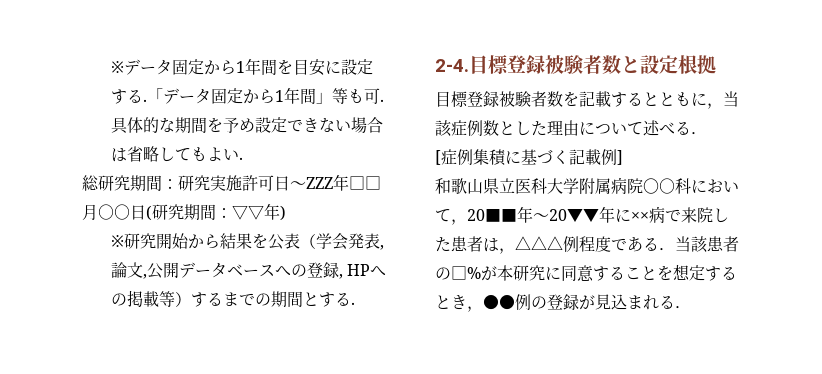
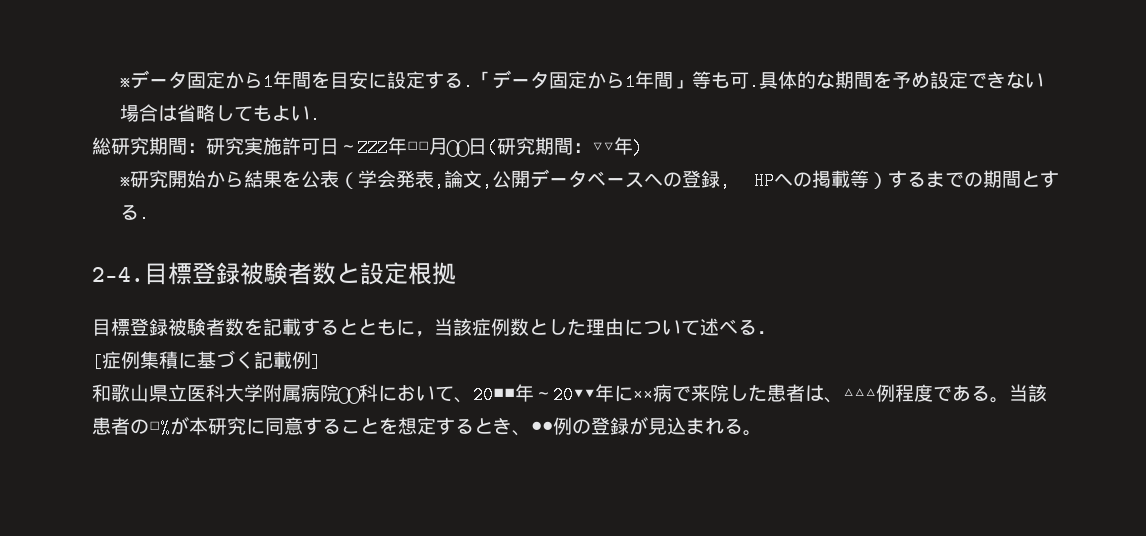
[643,178,675,194] 〇○ -> [337,387,361,404] ○○
[451,219,467,225] ， -> [454,397,473,403] 、
[499,248,515,254] ， -> [824,397,843,403] 、
[659,248,675,251] ． -> [990,397,1009,403] 。
[467,306,483,312] ， -> [512,430,531,436] 、
[675,306,691,309] ． -> [743,430,762,436] 。

